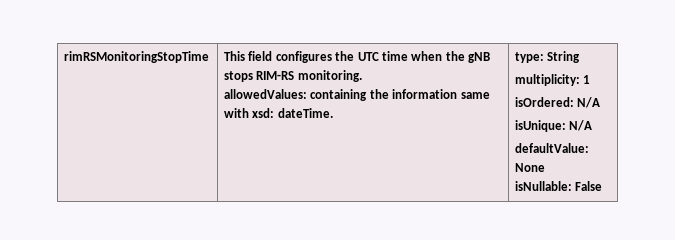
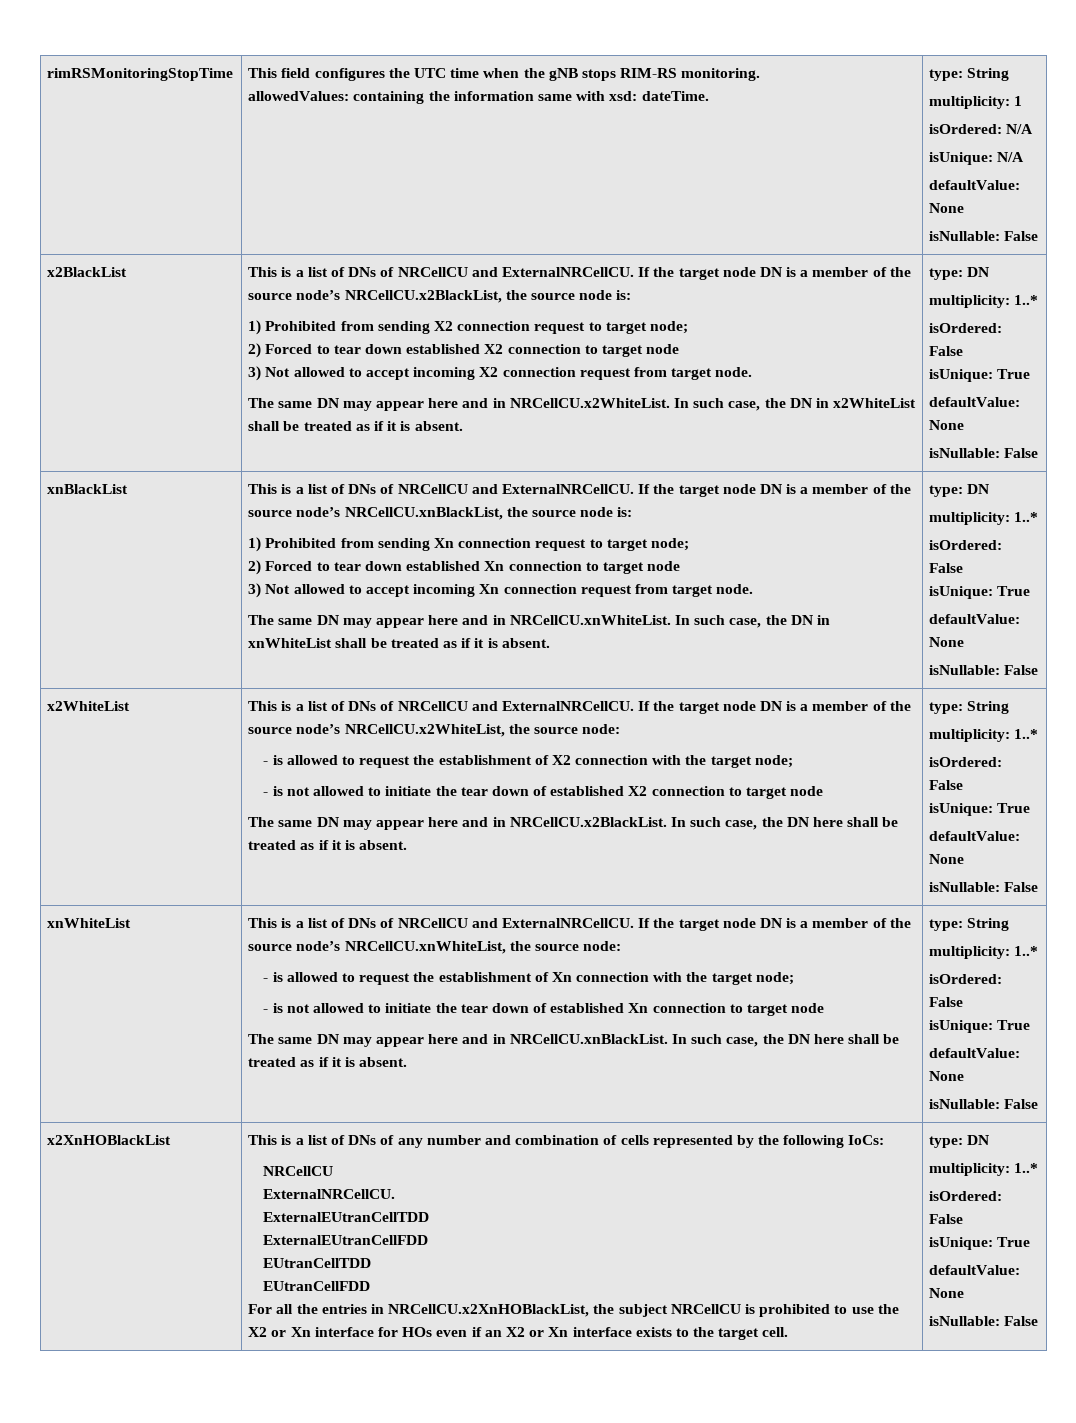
(603, 186) none -> [47,267,128,277] [248,267,911,280] [248,290,632,303] [248,320,688,335] [248,343,680,358] [248,366,753,381] [248,398,917,411] [248,421,463,431] [929,267,990,280] [929,295,1039,308] [929,323,1003,333] [929,346,964,356] [929,369,1031,382] [929,397,1021,407] [929,420,965,430] [929,448,1039,458] [47,484,129,494] [248,484,911,497] [248,507,633,520] [248,537,689,552] [248,560,681,575] [248,583,754,598] [248,615,830,628] [248,638,550,648] [929,484,990,497] [929,512,1039,525] [929,540,1003,550] [929,563,964,573] [929,586,1031,599] [929,614,1021,624] [929,637,965,647] [929,665,1039,675] [47,701,131,711] [248,701,911,714] [248,724,621,737] [263,755,793,768] [263,786,824,799] [248,817,899,830] [248,840,408,850] [929,701,1010,714] [929,729,1039,742] [929,757,1003,767] [929,780,964,790] [929,803,1031,816] [929,831,1021,841] [929,854,965,864] [929,882,1039,892] [47,918,132,928] [248,918,911,931] [248,941,622,954] [263,972,794,985] [263,1003,825,1016] [248,1034,900,1047] [248,1057,408,1067] [929,918,1010,931] [929,946,1039,959] [929,974,1003,984] [929,997,964,1007] [929,1020,1031,1033] [929,1048,1021,1058] [929,1071,965,1081] [929,1099,1039,1109] [47,1135,172,1145] [248,1135,885,1148] [263,1166,334,1176] [263,1189,396,1199] [263,1212,430,1222] [263,1235,429,1245] [263,1258,372,1268] [263,1281,371,1291] [248,1304,899,1317] [248,1327,789,1340] [929,1135,990,1148] [929,1163,1039,1176] [929,1191,1003,1201] [929,1214,964,1224] [929,1237,1031,1250] [929,1265,1021,1275] [929,1288,965,1298] [929,1316,1039,1326] // x2BlackList | This is a list of DNs of NRCellCU and ExternalNRCellCU. If the target node DN is a member of the source node’s NRCellCU.x2BlackList, the source node is: // 1) Prohibited from sending X2 connection request to target node; // 2) Forced to tear down established X2 connection to target node // 3) Not allowed to accept incoming X2 connection request from target node. // The same DN may appear here and in NRCellCU.x2WhiteList. In such case, the DN in x2WhiteList shall be treated as if it is absent. | type: DN // multiplicity: 1..* // isOrdered: False // isUnique: True // defaultValue: None // isNullable: False // xnBlackList | This is a list of DNs of NRCellCU and ExternalNRCellCU. If the target node DN is a member of the source node’s NRCellCU.xnBlackList, the source node is: // 1) Prohibited from sending Xn connection request to target node; // 2) Forced to tear down established Xn connection to target node // 3) Not allowed to accept incoming Xn connection request from target node. // The same DN may appear here and in NRCellCU.xnWhiteList. In such case, the DN in xnWhiteList shall be treated as if it is absent. | type: DN // multiplicity: 1..* // isOrdered: False // isUnique: True // defaultValue: None // isNullable: False // x2WhiteList | This is a list of DNs of NRCellCU and ExternalNRCellCU. If the target node DN is a member of the source node’s NRCellCU.x2WhiteList, the source node: // - is allowed to request the establishment of X2 connection with the target node; // - is not allowed to initiate the tear down of established X2 connection to target node // The same DN may appear here and in NRCellCU.x2BlackList. In such case, the DN here shall be treated as if it is absent. | type: String // multiplicity: 1..* // isOrdered: False // isUnique: True // defaultValue: None // isNullable: False // xnWhiteList | This is a list of DNs of NRCellCU and ExternalNRCellCU. If the target node DN is a member of the source node’s NRCellCU.xnWhiteList, the source node: // - is allowed to request the establishment of Xn connection with the target node; // - is not allowed to initiate the tear down of established Xn connection to target node // The same DN may appear here and in NRCellCU.xnBlackList. In such case, the DN here shall be treated as if it is absent. | type: String // multiplicity: 1..* // isOrdered: False // isUnique: True // defaultValue: None // isNullable: False // x2XnHOBlackList | This is a list of DNs of any number and combination of cells represented by the following IoCs: // NRCellCU // ExternalNRCellCU. // ExternalEUtranCellTDD // ExternalEUtranCellFDD // EUtranCellTDD // EUtranCellFDD // For all the entries in NRCellCU.x2XnHOBlackList, the subject NRCellCU is prohibited to use the X2 or Xn interface for HOs even if an X2 or Xn interface exists to the target cell. | type: DN // multiplicity: 1..* // isOrdered: False // isUnique: True // defaultValue: None // isNullable: False

